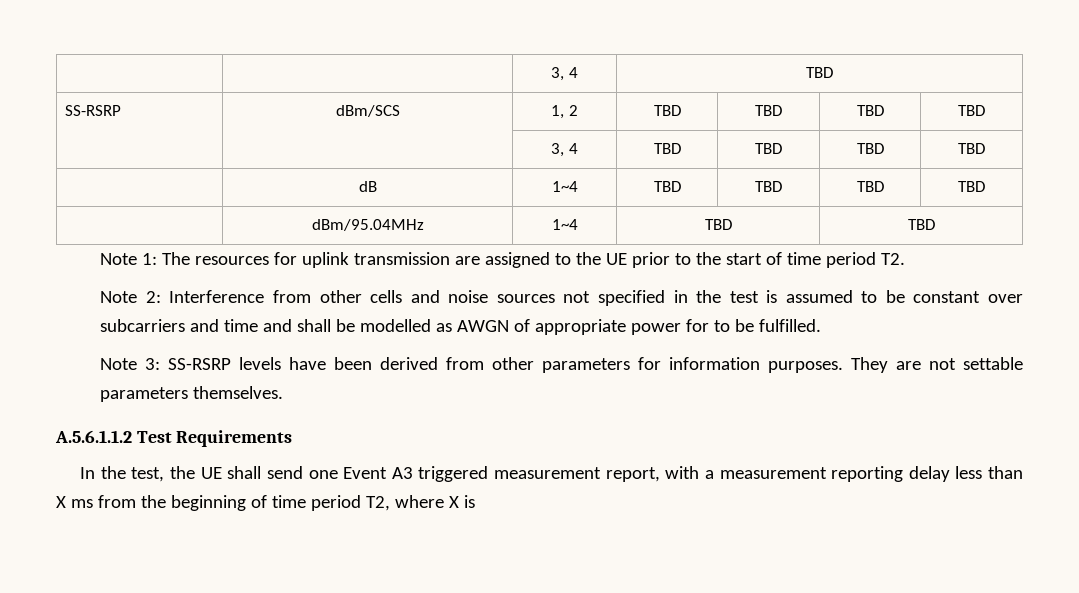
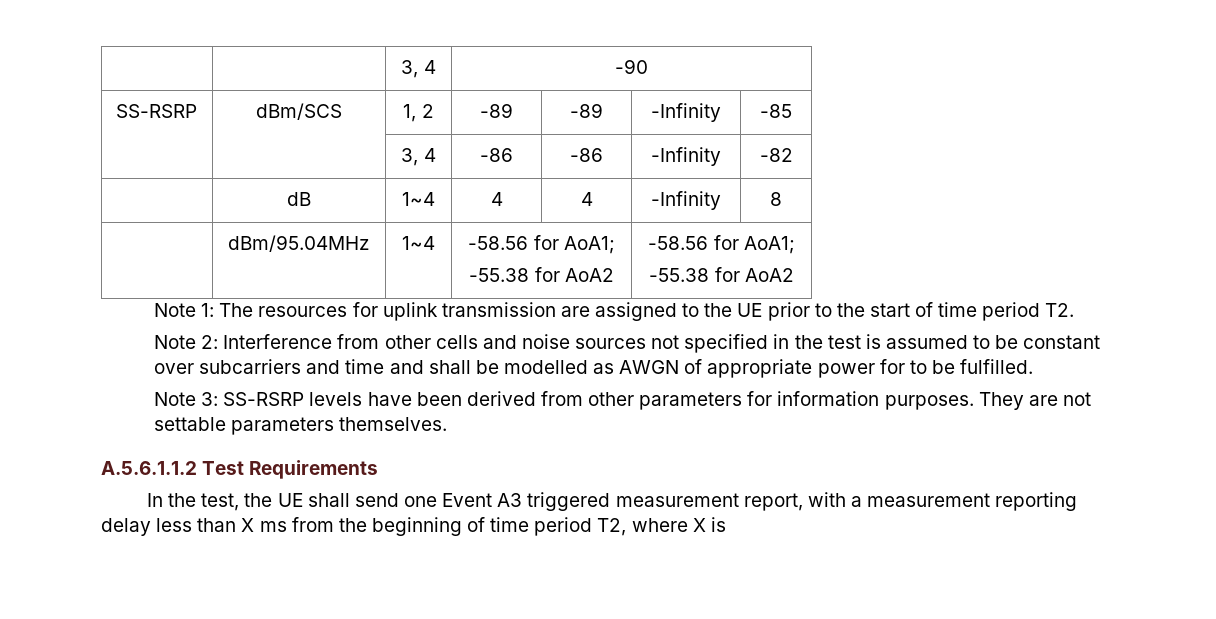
[551,67,578,81] [806,67,833,78] | | 3, 4 | TBD -> [401,60,436,78] [615,59,648,74] | | 3, 4 | -90
[653,105,681,116] [755,105,782,116] [856,105,884,116] [958,105,985,116] [551,143,578,157] [653,143,681,154] [755,143,782,154] [856,143,884,154] [958,143,985,154] [358,181,377,192] [551,181,578,192] [653,181,681,192] [755,181,782,192] [856,181,884,192] [958,181,985,192] [311,219,424,231] [551,219,578,230] [704,219,732,230] [907,219,935,230] TBD | TBD | TBD | TBD // | | 3, 4 | TBD | TBD | TBD | TBD // | dB | 1~4 | TBD | TBD | TBD | TBD // | dBm/95.04MHz | 1~4 | TBD | TBD -> [480,103,513,118] [570,103,603,118] [651,103,721,122] [760,104,792,118] [401,148,436,166] [480,148,513,162] [570,148,603,162] [651,147,721,166] [759,148,793,162] [287,192,311,206] [402,192,435,206] [490,192,503,206] [580,192,593,206] [651,191,721,210] [770,192,782,206] [228,235,370,252] [402,236,435,250] [468,235,615,254] [469,267,614,282] [648,235,795,254] [649,267,794,282] -89 | -89 | -Infinity | -85 // | | 3, 4 | -86 | -86 | -Infinity | -82 // | dB | 1~4 | 4 | 4 | -Infinity | 8 // | dBm/95.04MHz | 1~4 | -58.56 for AoA1; // -55.38 for AoA2 | -58.56 for AoA1; // -55.38 for AoA2

